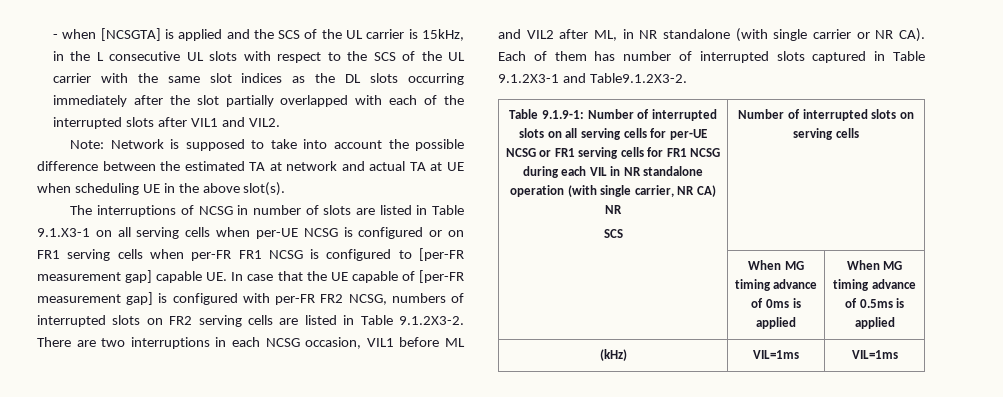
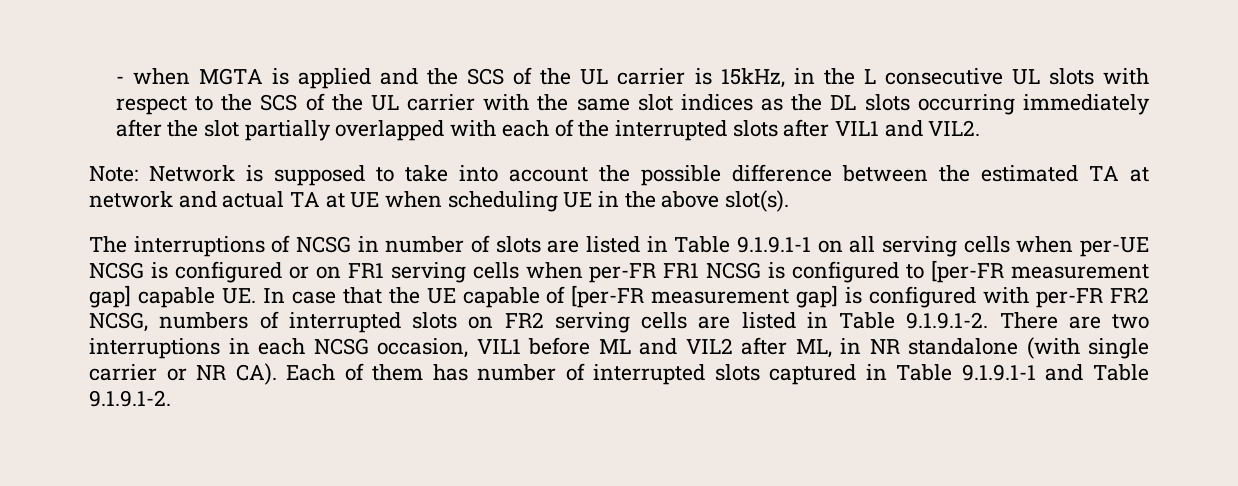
[100,28,161,41] [NCSGTA] -> [198,68,263,85] MGTA
[37,228,90,237] 9.1.X3-1 -> [737,236,811,253] 9.1.9.1-1
[398,316,464,325] 9.1.2X3-2. -> [906,312,989,329] 9.1.9.1-2.
[498,73,687,83] [509,109,717,121] [519,128,707,140] [505,147,721,159] [522,166,704,178] [510,185,716,197] [605,205,622,214] [603,229,623,238] [738,109,914,121] [793,128,859,140] [748,260,804,270] [734,279,818,291] [751,298,801,308] [756,317,796,329] [846,260,903,270] [833,279,916,291] [844,298,905,308] [854,317,895,329] [599,349,627,361] [753,350,799,359] [851,350,898,359] 9.1.2X3-1 and Table9.1.2X3-2. // Table 9.1.9-1: Number of interrupted slots on all serving cells for per-UE NCSG or FR1 serving cells for FR1 NCSG during each VIL in NR standalone operation (with single carrier, NR CA) NR // SCS | Number of interrupted slots on serving cells // | When MG timing advance of 0ms is applied | When MG timing advance of 0.5ms is applied // (kHz) | VIL=1ms | VIL=1ms -> [961,364,1149,381] [89,390,171,407] 9.1.9.1-1 and Table 9.1.9.1-2.

